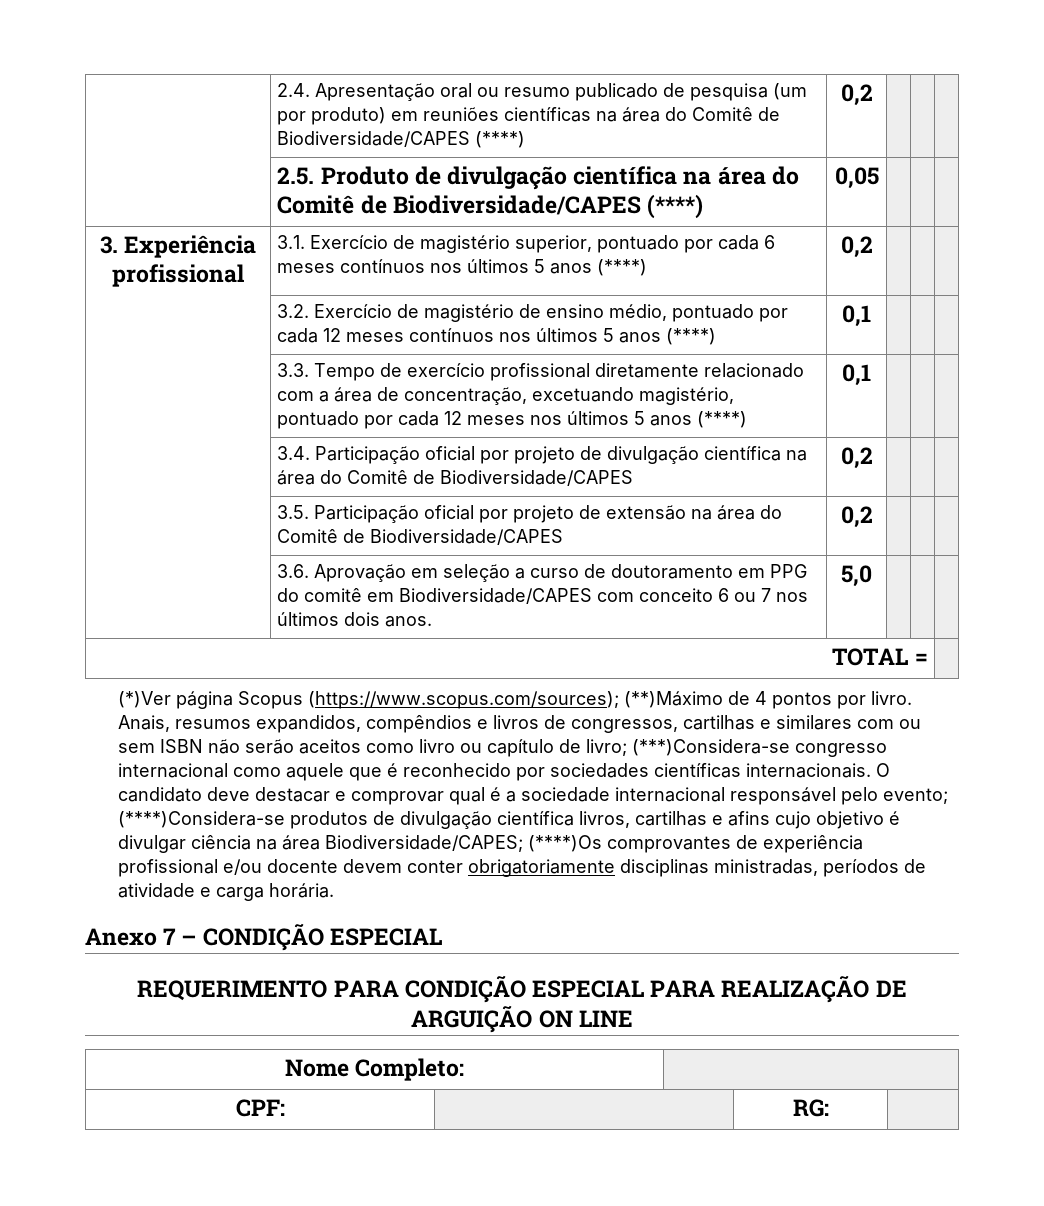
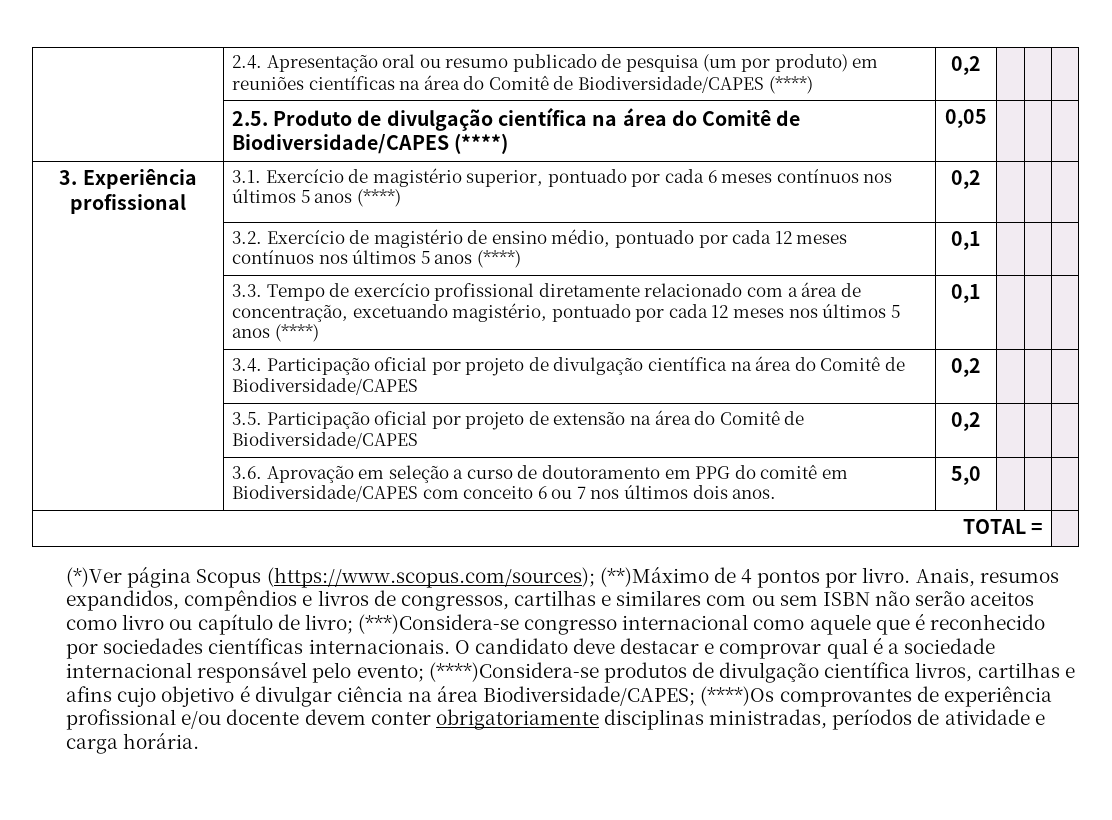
[85,923,442,951] [137,975,907,1003] [411,1005,633,1033] [284,1058,465,1081] [235,1099,285,1117] [792,1099,829,1117] // Anexo 7 – CONDIÇÃO ESPECIAL // REQUERIMENTO PARA CONDIÇÃO ESPECIAL PARA REALIZAÇÃO DE ARGUIÇÃO ON LINE // Nome Completo: | // CPF: | | RG: | -> (200, 740) none

